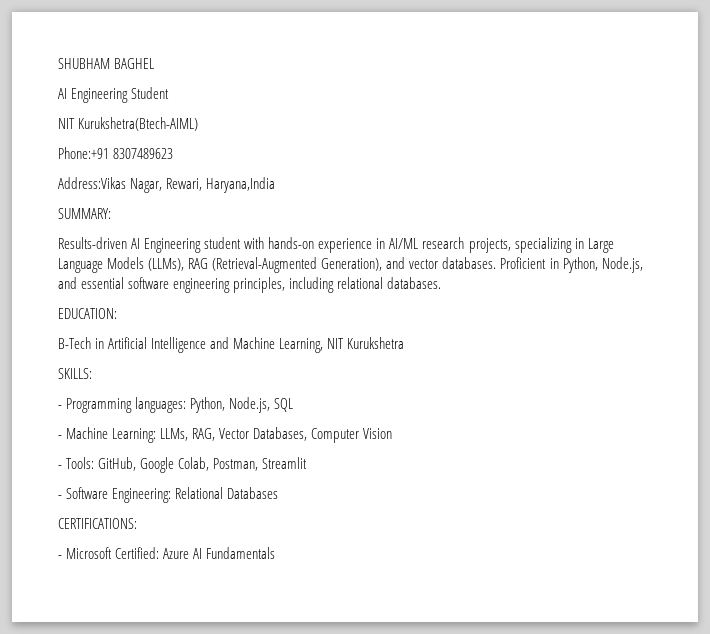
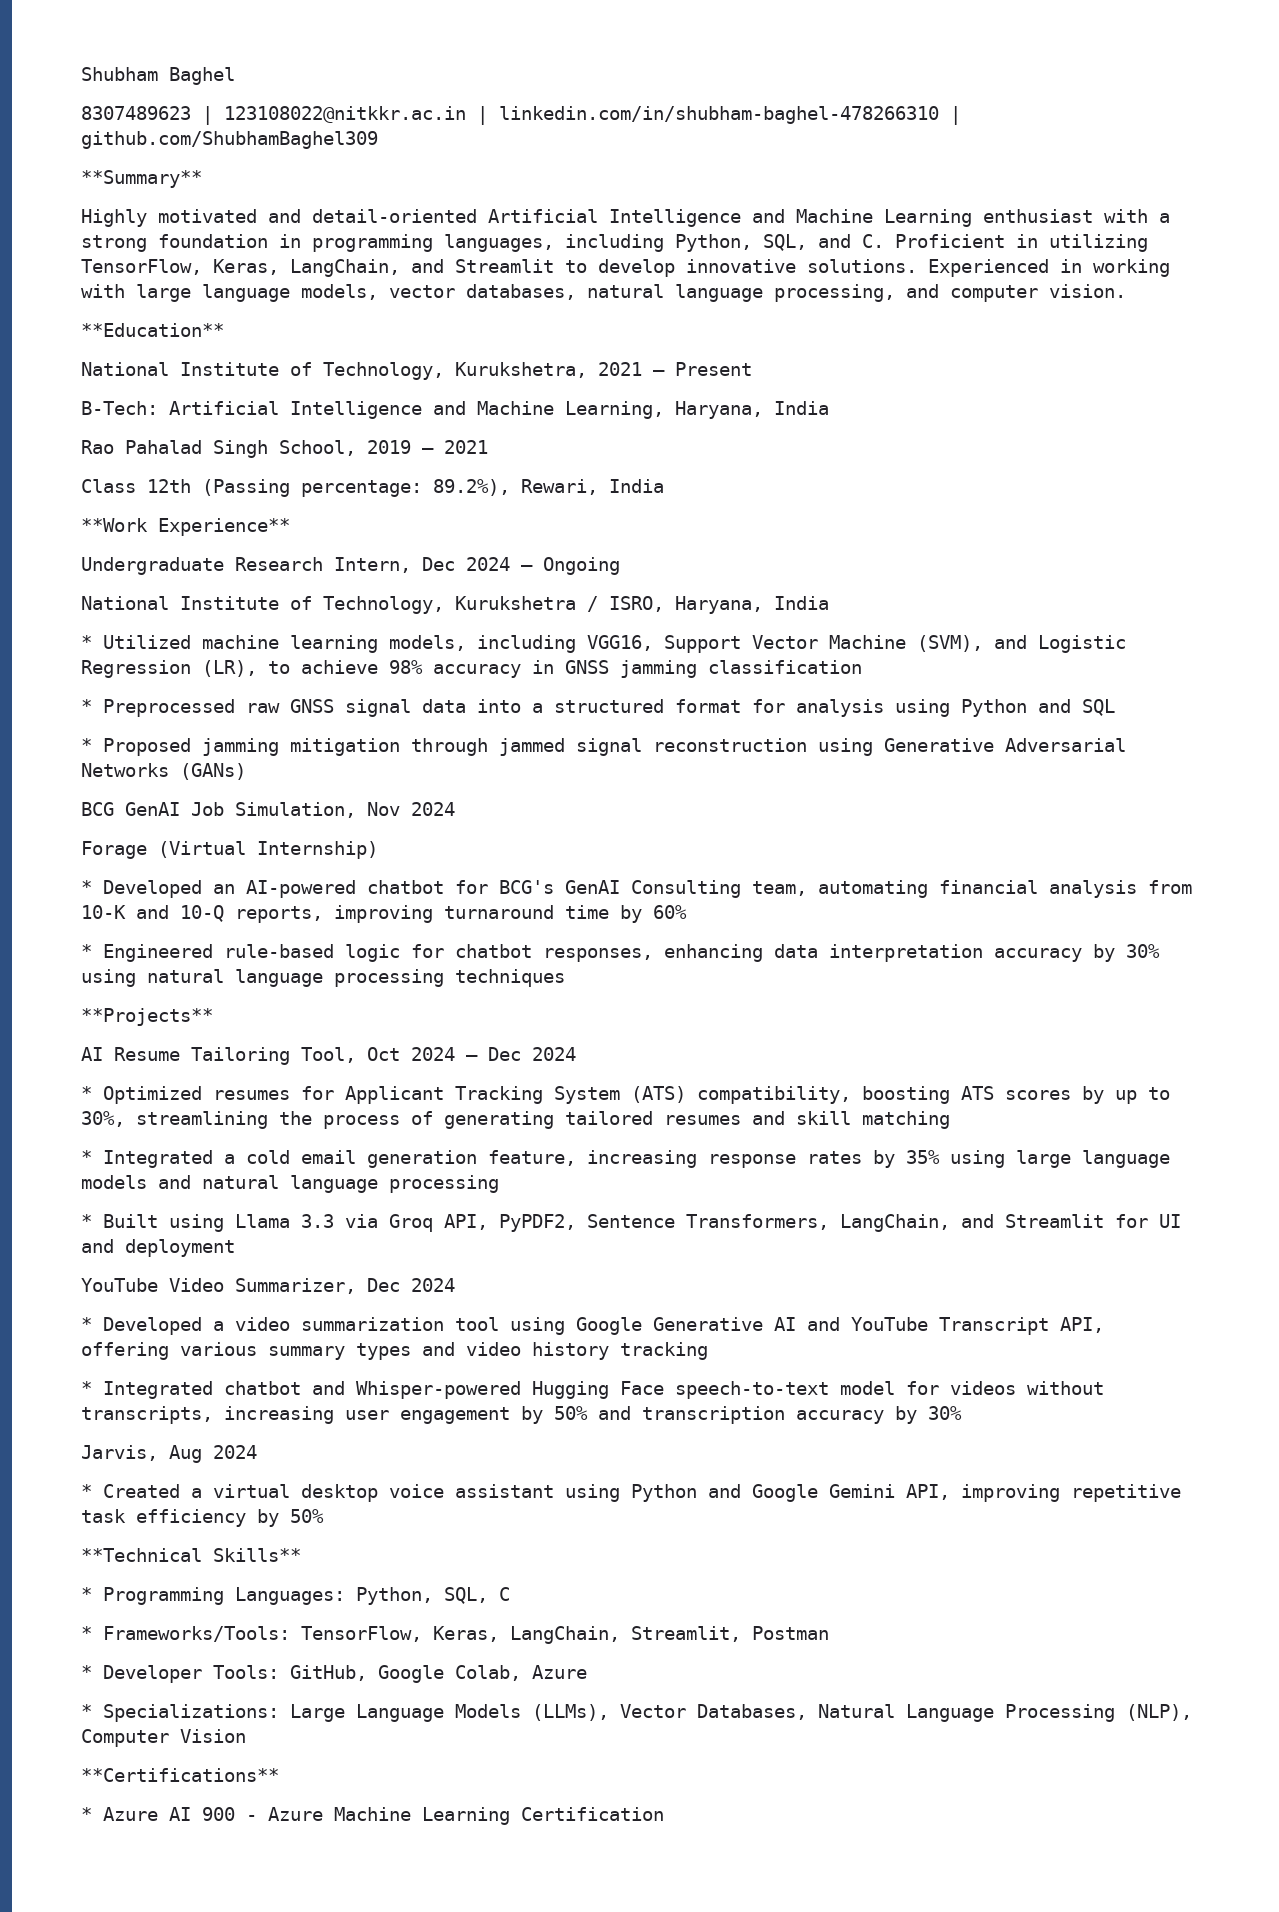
[58,58,155,69] [58,87,170,103] [58,117,199,131] [58,147,174,159] [58,177,276,193] [58,208,111,219] [58,237,614,253] [58,257,643,273] [58,277,442,293] [58,308,117,319] [58,337,105,349] SHUBHAM BAGHEL // AI Engineering Student // NIT Kurukshetra(Btech-AIML) // Phone:+91 8307489623 // Address:Vikas Nagar, Rewari, Haryana,India // SUMMARY: // Results-driven AI Engineering student with hands-on experience in AI/ML research projects, specializing in Large Language Models (LLMs), RAG (Retrieval-Augmented Generation), and vector databases. Proficient in Python, Node.js, and essential software engineering principles, including relational databases. // EDUCATION: // B-Tech in -> [81,67,235,85] [81,106,961,125] [81,131,378,149] [81,170,202,188] [81,209,1170,227] [81,234,1148,252] [81,259,1170,277] [81,284,1126,302] [81,323,224,337] [81,362,752,380] [81,401,158,415] Shubham Baghel // 8307489623 | 123108022@nitkkr.ac.in | linkedin.com/in/shubham-baghel-478266310 | github.com/ShubhamBaghel309 // **Summary** // Highly motivated and detail-oriented Artificial Intelligence and Machine Learning enthusiast with a strong foundation in programming languages, including Python, SQL, and C. Proficient in utilizing TensorFlow, Keras, LangChain, and Streamlit to develop innovative solutions. Experienced in working with large language models, vector databases, natural language processing, and computer vision. // **Education** // National Institute of Technology, Kurukshetra, 2021 – Present // B-Tech:
[327,337,405,349] [58,368,92,379] [58,397,294,413] [58,427,393,443] [58,457,308,473] [58,487,279,503] [58,518,137,529] [58,547,276,559] NIT Kurukshetra // SKILLS: // - Programming languages: Python, Node.js, SQL // - Machine Learning: LLMs, RAG, Vector Databases, Computer Vision // - Tools: GitHub, Google Colab, Postman, Streamlit // - Software Engineering: Relational Databases // CERTIFICATIONS: // - Microsoft Certified: Azure AI Fundamentals -> [675,401,829,419] [81,440,488,458] [81,479,664,497] [81,518,290,536] [81,557,620,575] [81,596,829,614] [81,635,1126,653] [81,660,862,678] [81,699,1115,717] [81,738,1126,756] [81,763,246,780] [81,802,455,818] [81,841,378,859] [81,880,1192,898] [81,905,687,923] [81,944,1160,962] [81,969,565,987] [81,1008,213,1026] [81,1047,576,1065] [81,1086,1170,1104] [81,1111,950,1129] [81,1150,1170,1168] [81,1175,499,1193] [81,1214,1181,1232] [81,1239,235,1257] [81,1278,455,1294] [81,1317,1104,1335] [81,1342,708,1360] [81,1381,1104,1399] [81,1406,962,1424] [81,1445,257,1463] [81,1484,1181,1502] [81,1509,324,1527] [81,1548,301,1562] [81,1587,510,1605] [81,1626,829,1644] [81,1665,587,1683] [81,1704,1192,1722] [81,1729,246,1747] [81,1768,279,1782] [81,1807,664,1825] Haryana, India // Rao Pahalad Singh School, 2019 – 2021 // Class 12th (Passing percentage: 89.2%), Rewari, India // **Work Experience** // Undergraduate Research Intern, Dec 2024 – Ongoing // National Institute of Technology, Kurukshetra / ISRO, Haryana, India // * Utilized machine learning models, including VGG16, Support Vector Machine (SVM), and Logistic Regression (LR), to achieve 98% accuracy in GNSS jamming classification // * Preprocessed raw GNSS signal data into a structured format for analysis using Python and SQL // * Proposed jamming mitigation through jammed signal reconstruction using Generative Adversarial Networks (GANs) // BCG GenAI Job Simulation, Nov 2024 // Forage (Virtual Internship) // * Developed an AI-powered chatbot for BCG's GenAI Consulting team, automating financial analysis from 10-K and 10-Q reports, improving turnaround time by 60% // * Engineered rule-based logic for chatbot responses, enhancing data interpretation accuracy by 30% using natural language processing techniques // **Projects** // AI Resume Tailoring Tool, Oct 2024 – Dec 2024 // * Optimized resumes for Applicant Tracking System (ATS) compatibility, boosting ATS scores by up to 30%, streamlining the process of generating tailored resumes and skill matching // * Integrated a cold email generation feature, increasing response rates by 35% using large language models and natural language processing // * Built using Llama 3.3 via Groq API, PyPDF2, Sentence Transformers, LangChain, and Streamlit for UI and deployment // YouTube Video Summarizer, Dec 2024 // * Developed a video summarization tool using Google Generative AI and YouTube Transcript API, offering various summary types and video history tracking // * Integrated chatbot and Whisper-powered Hugging Face speech-to-text model for videos without transcripts, increasing user engagement by 50% and transcription accuracy by 30% // Jarvis, Aug 2024 // * Created a virtual desktop voice assistant using Python and Google Gemini API, improving repetitive task efficiency by 50% // **Technical Skills** // * Programming Languages: Python, SQL, C // * Frameworks/Tools: TensorFlow, Keras, LangChain, Streamlit, Postman // * Developer Tools: GitHub, Google Colab, Azure // * Specializations: Large Language Models (LLMs), Vector Databases, Natural Language Processing (NLP), Computer Vision // **Certifications** // * Azure AI 900 - Azure Machine Learning Certification

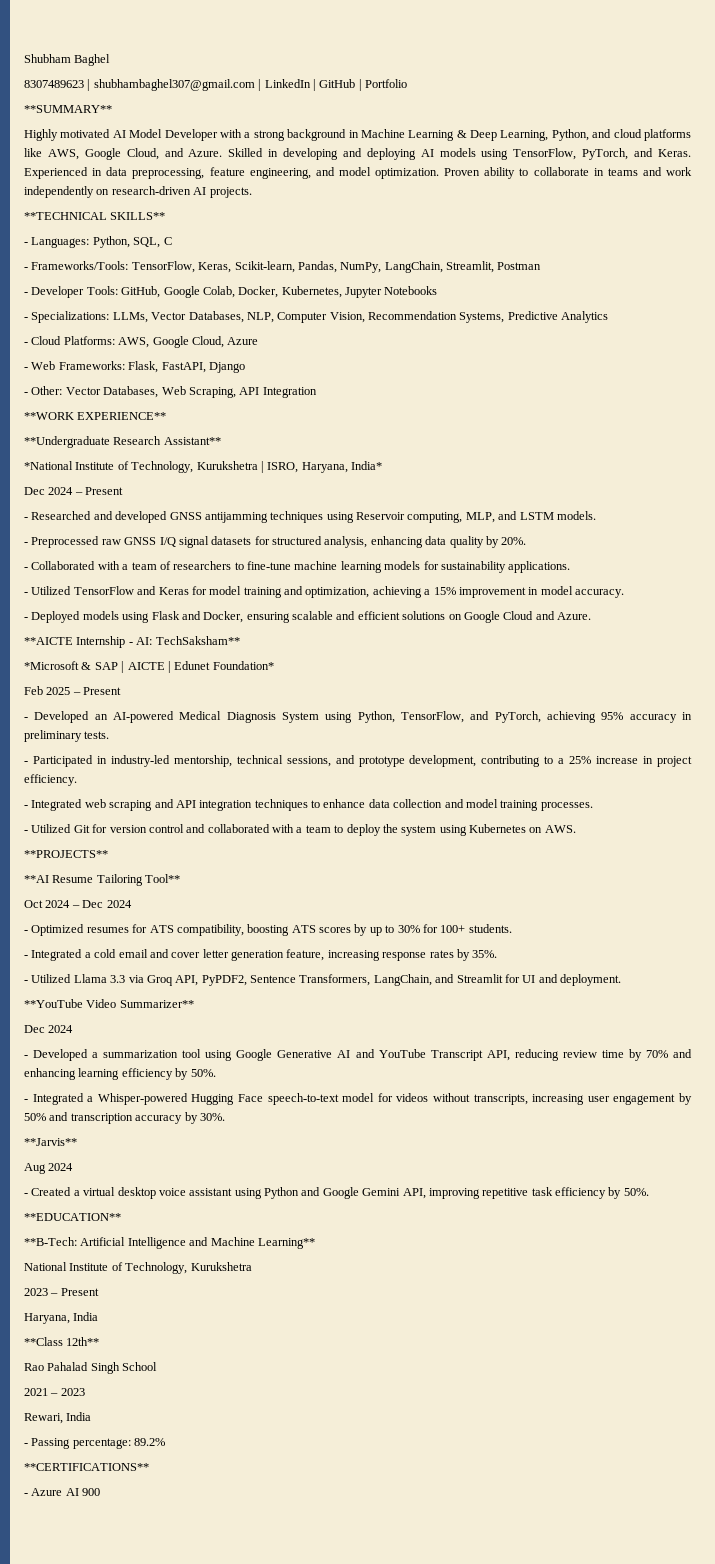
[224,106,961,125] [81,131,378,149] [81,170,202,188] [81,209,1170,227] [81,234,1148,252] [81,259,1170,277] [81,284,1126,302] [81,323,224,337] [81,362,752,380] [81,401,829,419] [81,440,488,458] [81,479,664,497] [81,518,290,536] [81,557,620,575] [81,596,598,614] 123108022@nitkkr.ac.in | linkedin.com/in/shubham-baghel-478266310 | github.com/ShubhamBaghel309 // **Summary** // Highly motivated and detail-oriented Artificial Intelligence and Machine Learning enthusiast with a strong foundation in programming languages, including Python, SQL, and C. Proficient in utilizing TensorFlow, Keras, LangChain, and Streamlit to develop innovative solutions. Experienced in working with large language models, vector databases, natural language processing, and computer vision. // **Education** // National Institute of Technology, Kurukshetra, 2021 – Present // B-Tech: Artificial Intelligence and Machine Learning, Haryana, India // Rao Pahalad Singh School, 2019 – 2021 // Class 12th (Passing percentage: 89.2%), Rewari, India // **Work Experience** // Undergraduate Research Intern, Dec 2024 – Ongoing // National Institute of Technology, Kurukshetra / -> [93,79,407,91] [24,105,112,113] [24,129,692,141] [24,148,691,160] [24,167,692,179] [24,186,252,198] [24,212,166,220] [24,236,172,248] [24,261,542,273] [24,286,438,298] [24,311,609,323] [24,336,259,348] [24,361,245,373] [24,386,317,398] [24,412,167,420] [24,436,221,448] [24,461,264,473] shubhambaghel307@gmail.com | LinkedIn | GitHub | Portfolio // **SUMMARY** // Highly motivated AI Model Developer with a strong background in Machine Learning & Deep Learning, Python, and cloud platforms like AWS, Google Cloud, and Azure. Skilled in developing and deploying AI models using TensorFlow, PyTorch, and Keras. Experienced in data preprocessing, feature engineering, and model optimization. Proven ability to collaborate in teams and work independently on research-driven AI projects. // **TECHNICAL SKILLS** // - Languages: Python, SQL, C // - Frameworks/Tools: TensorFlow, Keras, Scikit-learn, Pandas, NumPy, LangChain, Streamlit, Postman // - Developer Tools: GitHub, Google Colab, Docker, Kubernetes, Jupyter Notebooks // - Specializations: LLMs, Vector Databases, NLP, Computer Vision, Recommendation Systems, Predictive Analytics // - Cloud Platforms: AWS, Google Cloud, Azure // - Web Frameworks: Flask, FastAPI, Django // - Other: Vector Databases, Web Scraping, API Integration // **WORK EXPERIENCE** // **Undergraduate Research Assistant** // *National Institute of Technology, Kurukshetra |
[774,596,829,610] [81,635,1126,653] [81,660,862,678] [81,699,1115,717] [81,738,1126,756] [81,763,246,780] [81,802,455,818] [81,841,378,859] [81,880,1192,898] [81,905,687,923] [81,944,1160,962] [81,969,565,987] [81,1008,213,1026] [81,1047,103,1061] India // * Utilized machine learning models, including VGG16, Support Vector Machine (SVM), and Logistic Regression (LR), to achieve 98% accuracy in GNSS jamming classification // * Preprocessed raw GNSS signal data into a structured format for analysis using Python and SQL // * Proposed jamming mitigation through jammed signal reconstruction using Generative Adversarial Networks (GANs) // BCG GenAI Job Simulation, Nov 2024 // Forage (Virtual Internship) // * Developed an AI-powered chatbot for BCG's GenAI Consulting team, automating financial analysis from 10-K and 10-Q reports, improving turnaround time by 60% // * Engineered rule-based logic for chatbot responses, enhancing data interpretation accuracy by 30% using natural language processing techniques // **Projects** // AI -> [351,461,382,470] [24,487,124,495] [24,511,596,523] [24,536,527,548] [24,561,571,573] [24,586,624,598] [24,611,591,623] [24,636,240,648] [24,661,274,673] [24,686,122,695] [24,711,692,723] [24,730,110,742] [24,755,692,767] [24,774,77,786] [24,799,593,811] [24,824,576,836] [24,850,108,858] [24,875,49,883] India* // Dec 2024 – Present // - Researched and developed GNSS antijamming techniques using Reservoir computing, MLP, and LSTM models. // - Preprocessed raw GNSS I/Q signal datasets for structured analysis, enhancing data quality by 20%. // - Collaborated with a team of researchers to fine-tune machine learning models for sustainability applications. // - Utilized TensorFlow and Keras for model training and optimization, achieving a 15% improvement in model accuracy. // - Deployed models using Flask and Docker, ensuring scalable and efficient solutions on Google Cloud and Azure. // **AICTE Internship - AI: TechSaksham** // *Microsoft & SAP | AICTE | Edunet Foundation* // Feb 2025 – Present // - Developed an AI-powered Medical Diagnosis System using Python, TensorFlow, and PyTorch, achieving 95% accuracy in preliminary tests. // - Participated in industry-led mentorship, technical sessions, and prototype development, contributing to a 25% increase in project efficiency. // - Integrated web scraping and API integration techniques to enhance data collection and model training processes. // - Utilized Git for version control and collaborated with a team to deploy the system using Kubernetes on AWS. // **PROJECTS** // **AI
[301,1047,356,1063] Tool, -> [145,874,181,883] Tool** //
[81,1086,92,1100] * -> [24,930,28,933] -
[345,1086,686,1104] Applicant Tracking System (ATS) -> [149,925,174,933] ATS
[81,1111,950,1129] [81,1150,92,1164] 30%, streamlining the process of generating tailored resumes and skill matching // * -> [397,924,512,933] [24,955,28,958] 30% for 100+ students. // -
(356, 1157) none -> [149,949,229,958] and cover letter
[906,1150,1170,1168] [81,1175,499,1193] [81,1214,224,1232] 35% using large language models and natural language processing // * Built using -> [472,950,498,958] [24,974,72,983] 35%. // - Utilized
[125,1239,235,1257] [81,1278,455,1294] [81,1317,92,1331] deployment // YouTube Video Summarizer, Dec 2024 // * -> [560,974,621,986] [24,999,194,1008] [24,1025,74,1033] [24,1055,28,1058] deployment. // **YouTube Video Summarizer** // Dec 2024 // -
[235,1317,290,1331] video -> (99, 1055) none
[81,1342,708,1360] [81,1381,345,1399] offering various summary types and video history tracking // * Integrated chatbot and -> [514,1049,692,1061] [24,1068,216,1080] [24,1093,94,1105] reducing review time by 70% and enhancing learning efficiency by 50%. // - Integrated a
[928,1406,962,1420] [81,1445,158,1461] 30% // Jarvis, -> [199,1113,225,1121] [24,1138,77,1146] 30%. // **Jarvis** //
[81,1484,92,1498] * -> [24,1193,28,1196] -
[290,1509,324,1523] [81,1548,301,1562] [81,1587,510,1605] [81,1626,829,1644] [81,1665,587,1683] [81,1704,1192,1722] [81,1729,246,1747] [81,1768,279,1782] [81,1807,664,1825] 50% // **Technical Skills** // * Programming Languages: Python, SQL, C // * Frameworks/Tools: TensorFlow, Keras, LangChain, Streamlit, Postman // * Developer Tools: GitHub, Google Colab, Azure // * Specializations: Large Language Models (LLMs), Vector Databases, Natural Language Processing (NLP), Computer Vision // **Certifications** // * Azure AI 900 - Azure Machine Learning Certification -> [623,1188,649,1196] [24,1213,121,1221] [24,1237,315,1249] [24,1262,252,1274] [24,1288,99,1296] [24,1312,99,1324] [24,1337,100,1346] [24,1362,158,1374] [24,1388,85,1396] [24,1412,92,1424] [24,1438,166,1449] [24,1463,149,1471] [24,1488,101,1496] 50%. // **EDUCATION** // **B-Tech: Artificial Intelligence and Machine Learning** // National Institute of Technology, Kurukshetra // 2023 – Present // Haryana, India // **Class 12th** // Rao Pahalad Singh School // 2021 – 2023 // Rewari, India // - Passing percentage: 89.2% // **CERTIFICATIONS** // - Azure AI 900

